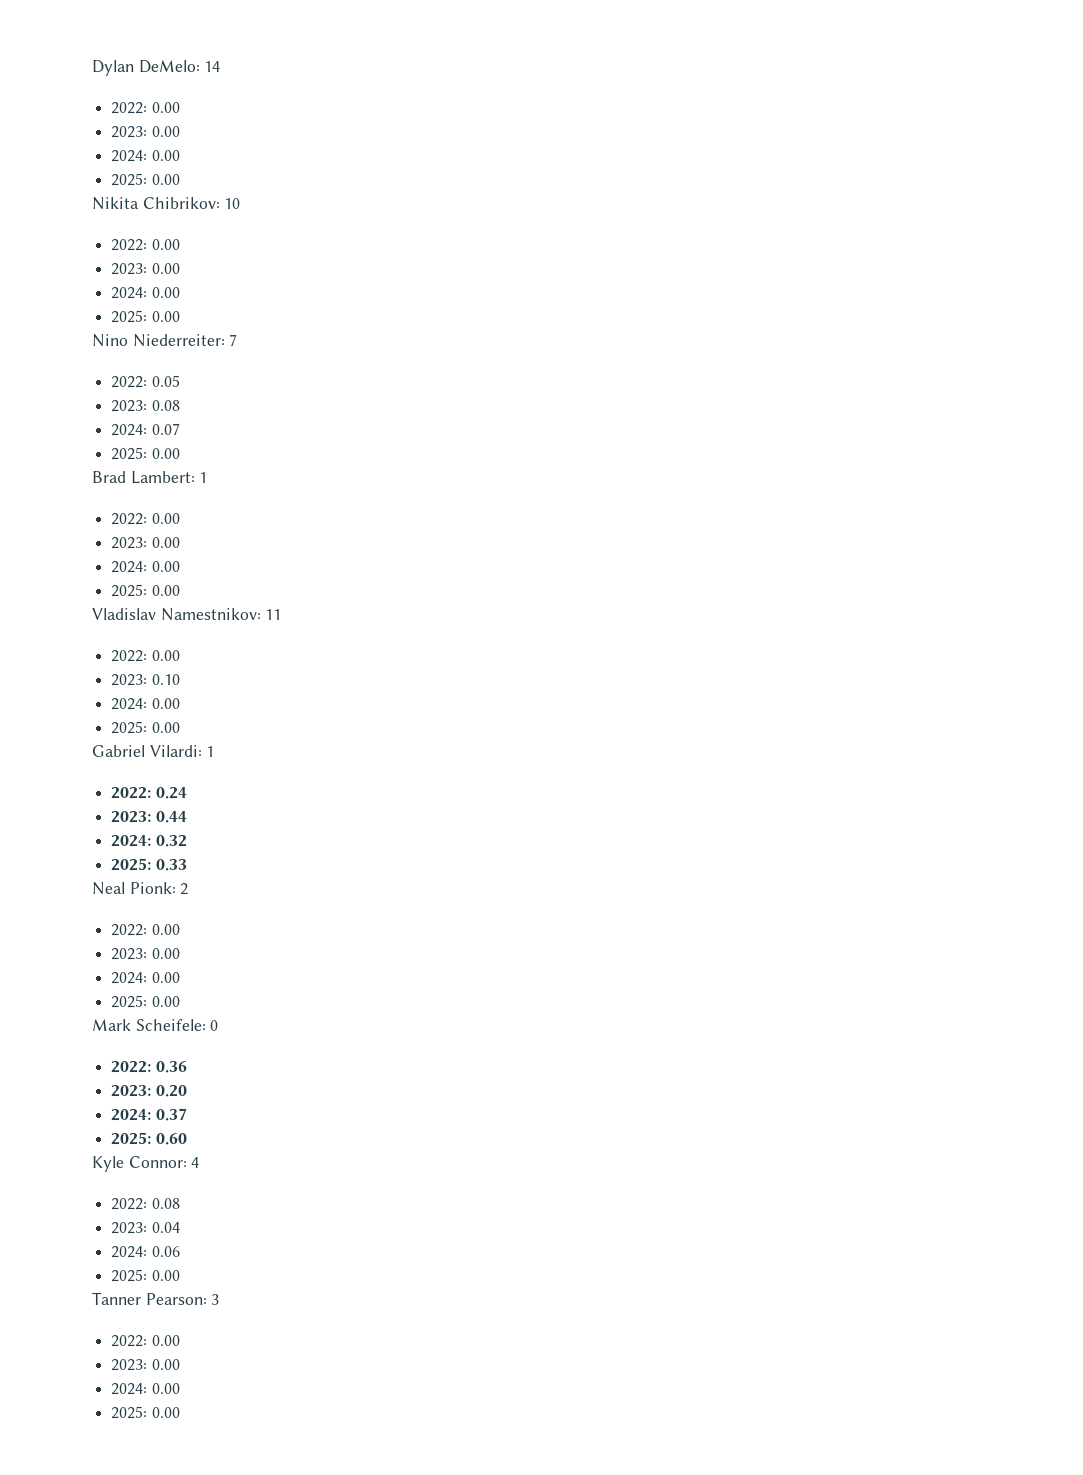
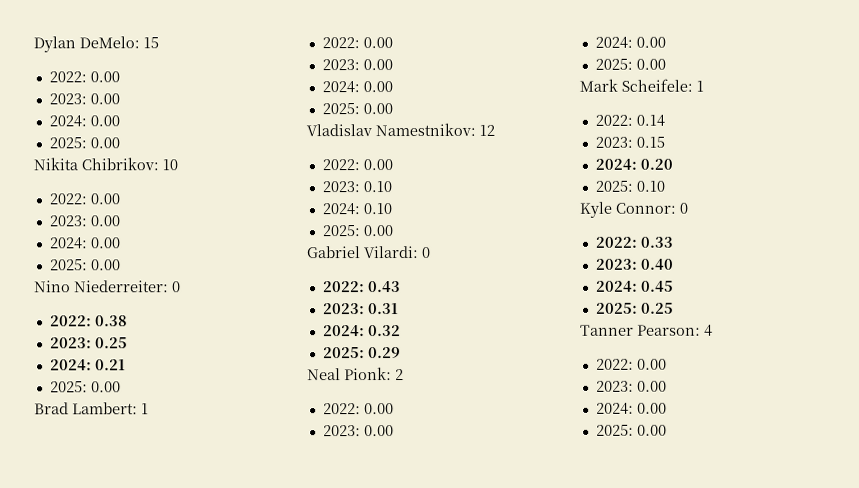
[204,61,221,72] 14 -> [143,37,159,49] 15
[229,334,238,346] [111,375,180,388] [111,400,180,412] [111,423,180,436] 7 // 2022: 0.05 // 2023: 0.08 // 2024: 0.07 -> [172,281,181,293] [49,315,128,327] [49,337,128,349] [49,359,126,371] 0 // 2022: 0.38 // 2023: 0.25 // 2024: 0.21
[265,609,282,620] 11 -> [479,124,495,136] 12
[151,698,180,709] 0.00 -> [362,203,392,215] 0.10
[206,746,215,757] [111,787,187,799] [111,811,187,823] 1 // 2022: 0.24 // 2023: 0.44 -> [422,246,431,259] [322,281,401,293] [322,303,399,315] 0 // 2022: 0.43 // 2023: 0.31
[155,859,187,871] 0.33 -> [367,347,401,359] 0.29
[210,1020,219,1031] [111,1061,187,1073] [111,1085,187,1097] [111,1108,187,1121] [111,1132,187,1145] [92,1156,200,1172] [111,1198,180,1210] [111,1222,180,1234] [111,1246,180,1258] [111,1269,180,1282] 0 // 2022: 0.36 // 2023: 0.20 // 2024: 0.37 // 2025: 0.60 // Kyle Connor: 4 // 2022: 0.08 // 2023: 0.04 // 2024: 0.06 // 2025: 0.00 -> [696,80,704,92] [594,114,665,127] [594,136,665,148] [594,158,673,170] [594,180,665,192] [579,201,688,218] [594,236,674,248] [595,258,674,270] [595,280,674,292] [595,302,674,314] 1 // 2022: 0.14 // 2023: 0.15 // 2024: 0.20 // 2025: 0.10 // Kyle Connor: 0 // 2022: 0.33 // 2023: 0.40 // 2024: 0.45 // 2025: 0.25
[211,1294,220,1305] 3 -> [704,324,713,337] 4

